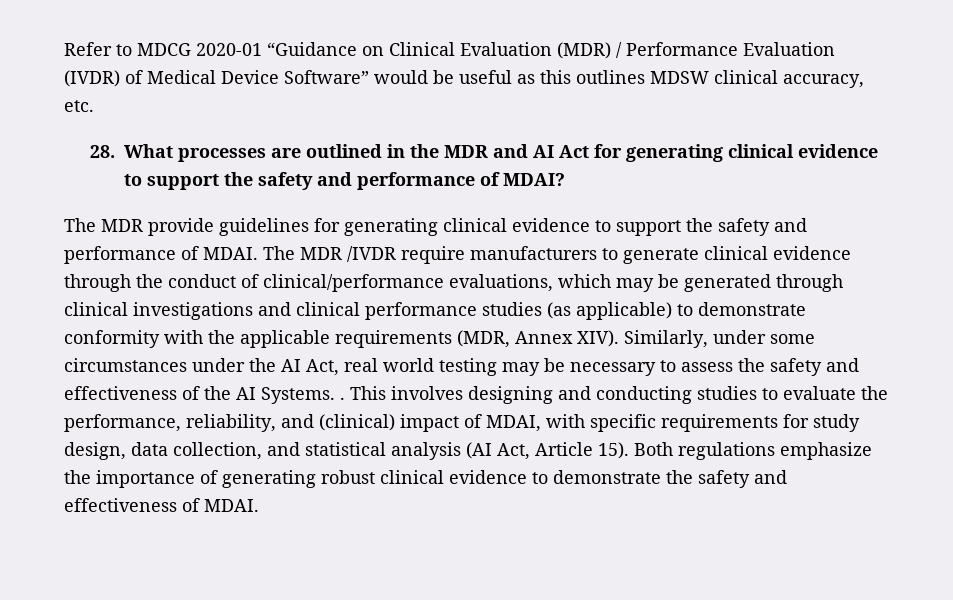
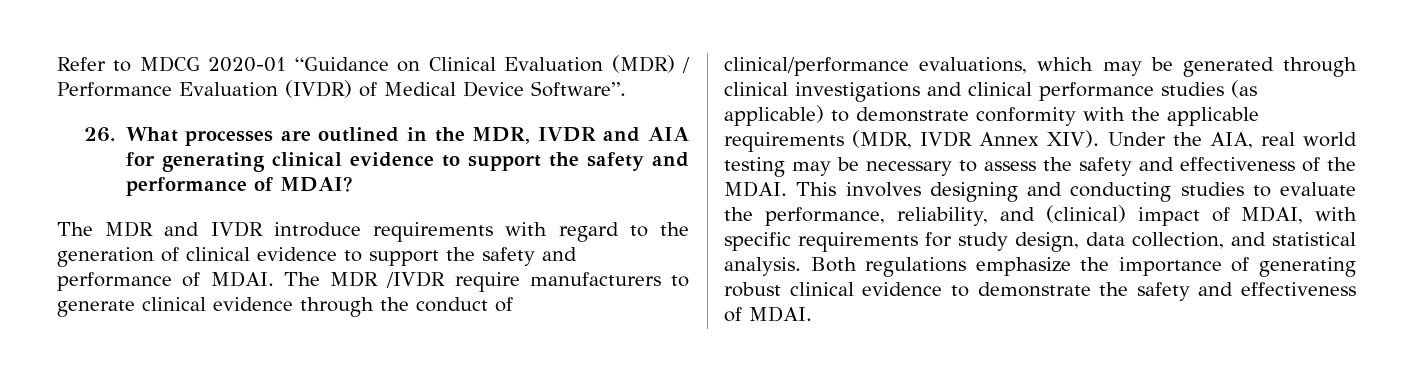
[284,70,864,88] [64,100,94,112] [90,145,116,158] Software” would be useful as this outlines MDSW clinical accuracy, etc. // 28. -> [530,81,626,97] [84,127,116,142] Software”. // 26.
[444,144,590,158] MDR and AI Act -> [472,127,689,144] MDR, IVDR and AIA
[148,218,438,236] provide guidelines for generating -> [164,221,689,242] [57,247,179,267] and IVDR introduce requirements with regard to the generation of
(510, 339) none -> [920,131,973,147] IVDR
[624,330,815,348] [64,358,339,376] Similarly, under some circumstances under the AI Act, -> [1107,132,1253,149] Under the AIA,
[236,387,345,404] AI Systems. . -> [724,181,787,197] MDAI.
[391,442,629,460] analysis (AI Act, Article 15). -> [724,257,801,276] analysis.

